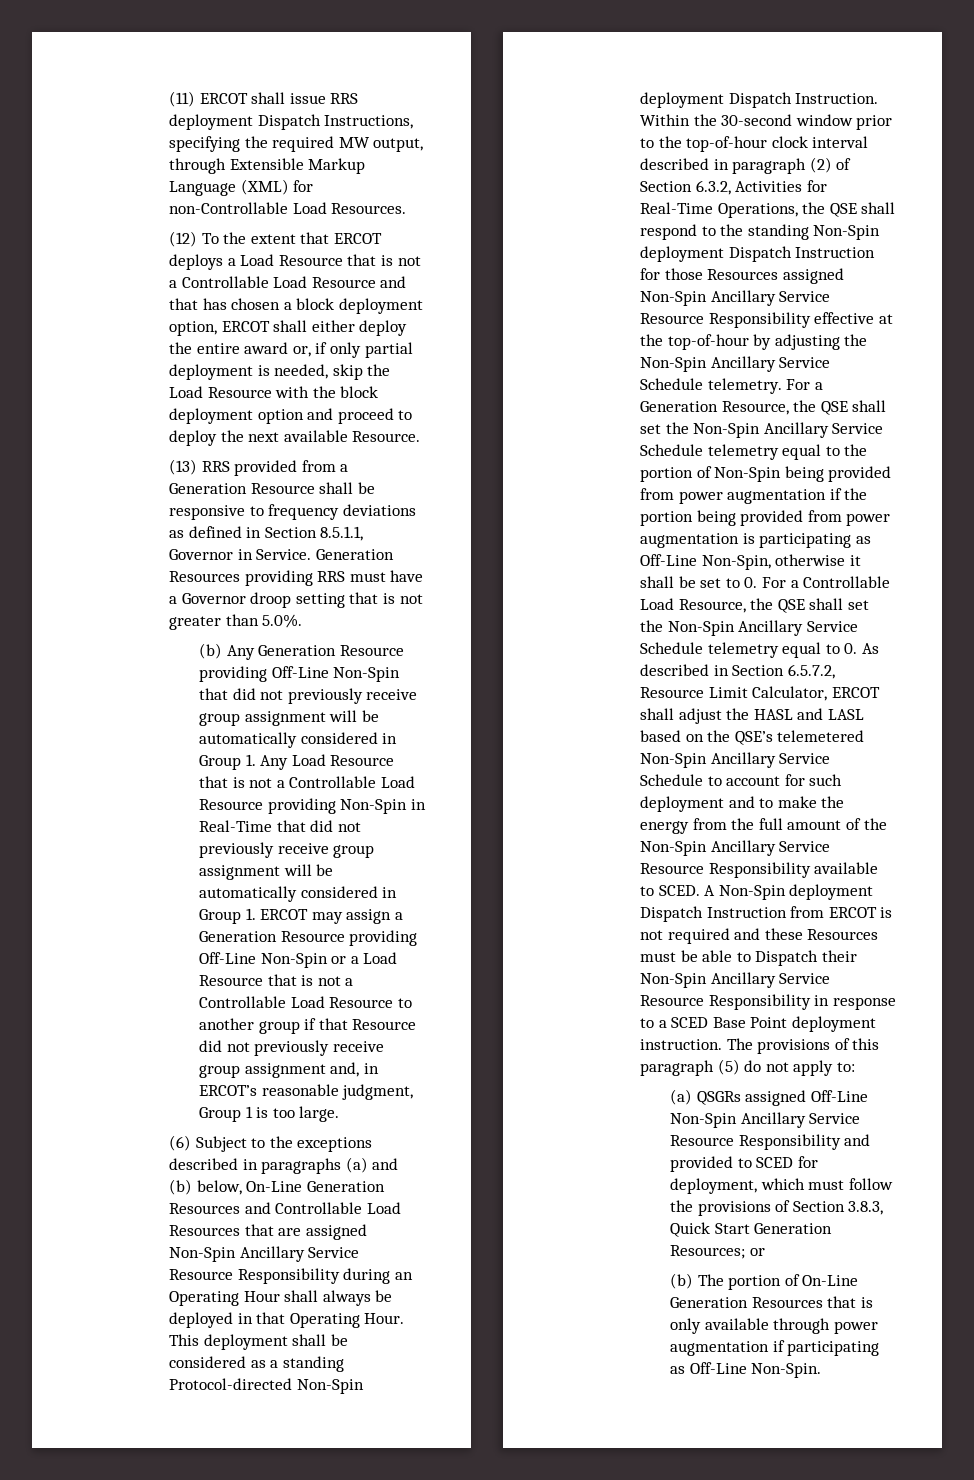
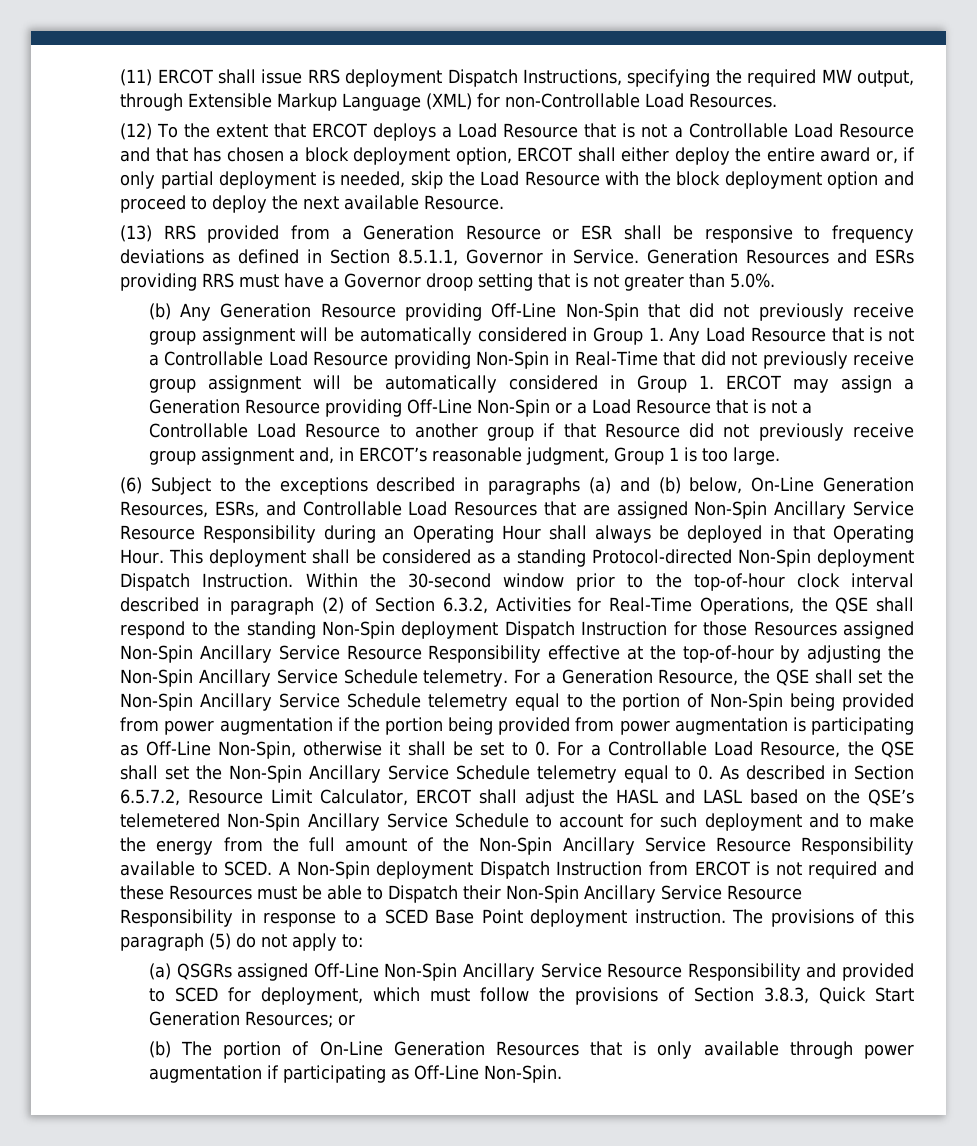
(315, 488) none -> [552,225,613,240] or ESR
(241, 576) none -> [837,249,915,264] and ESRs
[169,1203,241,1214] Resources -> [120,501,260,518] Resources, ESRs,

